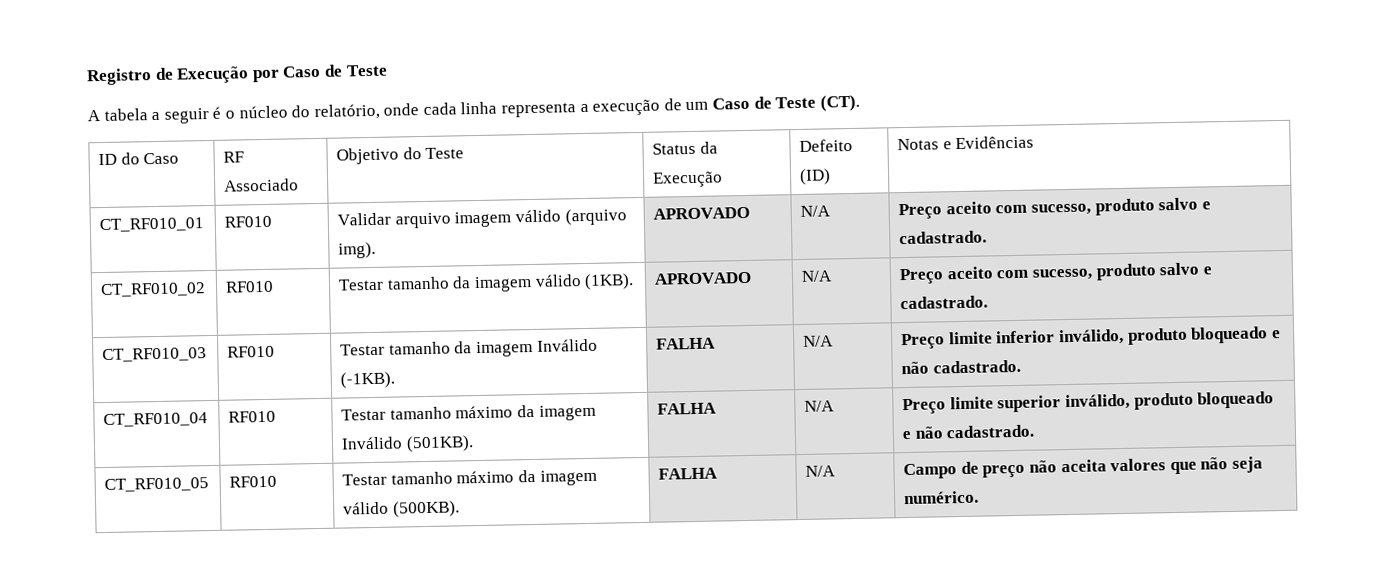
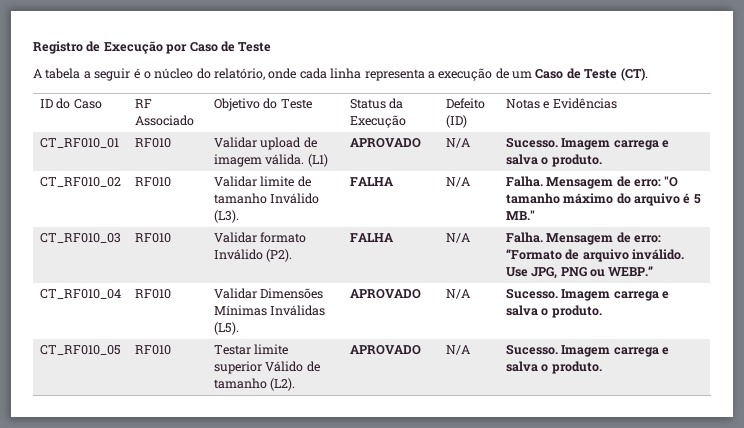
[394,208,627,229] [338,241,377,259] [653,206,751,220] [800,205,832,217] [898,197,1211,220] [899,230,988,245] [100,282,207,298] [225,280,275,293] [338,273,635,293] [654,271,753,285] [801,270,834,282] [899,262,1212,285] [900,295,989,310] [102,347,208,363] [227,345,276,358] [340,338,598,358] [340,371,396,389] [656,337,717,350] [803,335,835,347] [901,326,1281,350] [901,359,1021,375] [103,412,209,428] [228,410,277,423] [341,404,596,421] [341,435,474,453] [657,402,718,415] [804,400,836,412] [902,391,1275,415] [902,424,1035,440] [104,477,210,493] [229,475,278,488] [342,469,597,486] [343,500,460,518] [658,467,719,480] [805,465,837,477] [903,456,1263,480] [903,490,980,505] arquivo imagem válido (arquivo img). | APROVADO | N/A | Preço aceito com sucesso, produto salvo e cadastrado. // CT_RF010_02 | RF010 | Testar tamanho da imagem válido (1KB). | APROVADO | N/A | Preço aceito com sucesso, produto salvo e cadastrado. // CT_RF010_03 | RF010 | Testar tamanho da imagem Inválido (-1KB). | FALHA | N/A | Preço limite inferior inválido, produto bloqueado e não cadastrado. // CT_RF010_04 | RF010 | Testar tamanho máximo da imagem Inválido (501KB). | FALHA | N/A | Preço limite superior inválido, produto bloqueado e não cadastrado. // CT_RF010_05 | RF010 | Testar tamanho máximo da imagem válido (500KB). | FALHA | N/A | Campo de preço não aceita valores que não seja numérico. -> [260,137,317,150] [213,154,328,167] [349,138,421,148] [445,138,470,148] [505,137,669,150] [505,154,602,167] [39,177,121,187] [134,177,171,187] [213,176,311,187] [213,193,320,204] [213,210,239,223] [349,177,393,186] [445,177,470,187] [505,176,679,189] [505,193,701,206] [505,210,535,220] [39,233,121,243] [134,233,171,243] [213,232,307,243] [213,249,293,262] [349,233,393,242] [445,233,470,243] [505,232,661,245] [505,249,684,262] [505,266,654,279] [39,289,121,299] [134,289,171,299] [213,288,324,299] [213,305,326,316] [213,322,239,335] [349,289,421,299] [445,289,470,299] [505,288,669,301] [505,305,602,318] [39,345,121,355] [134,345,171,355] [213,344,289,355] [213,361,320,374] [213,378,296,391] [349,345,421,355] [445,345,470,355] [505,344,669,357] [505,361,602,374] upload de imagem válida. (L1) | APROVADO | N/A | Sucesso. Imagem carrega e salva o produto. // CT_RF010_02 | RF010 | Validar limite de tamanho Inválido (L3). | FALHA | N/A | Falha. Mensagem de erro: "O tamanho máximo do arquivo é 5 MB." // CT_RF010_03 | RF010 | Validar formato Inválido (P2). | FALHA | N/A | Falha. Mensagem de erro: “Formato de arquivo inválido. Use JPG, PNG ou WEBP.” // CT_RF010_04 | RF010 | Validar Dimensões Mínimas Inválidas (L5). | APROVADO | N/A | Sucesso. Imagem carrega e salva o produto. // CT_RF010_05 | RF010 | Testar limite superior Válido de tamanho (L2). | APROVADO | N/A | Sucesso. Imagem carrega e salva o produto.

